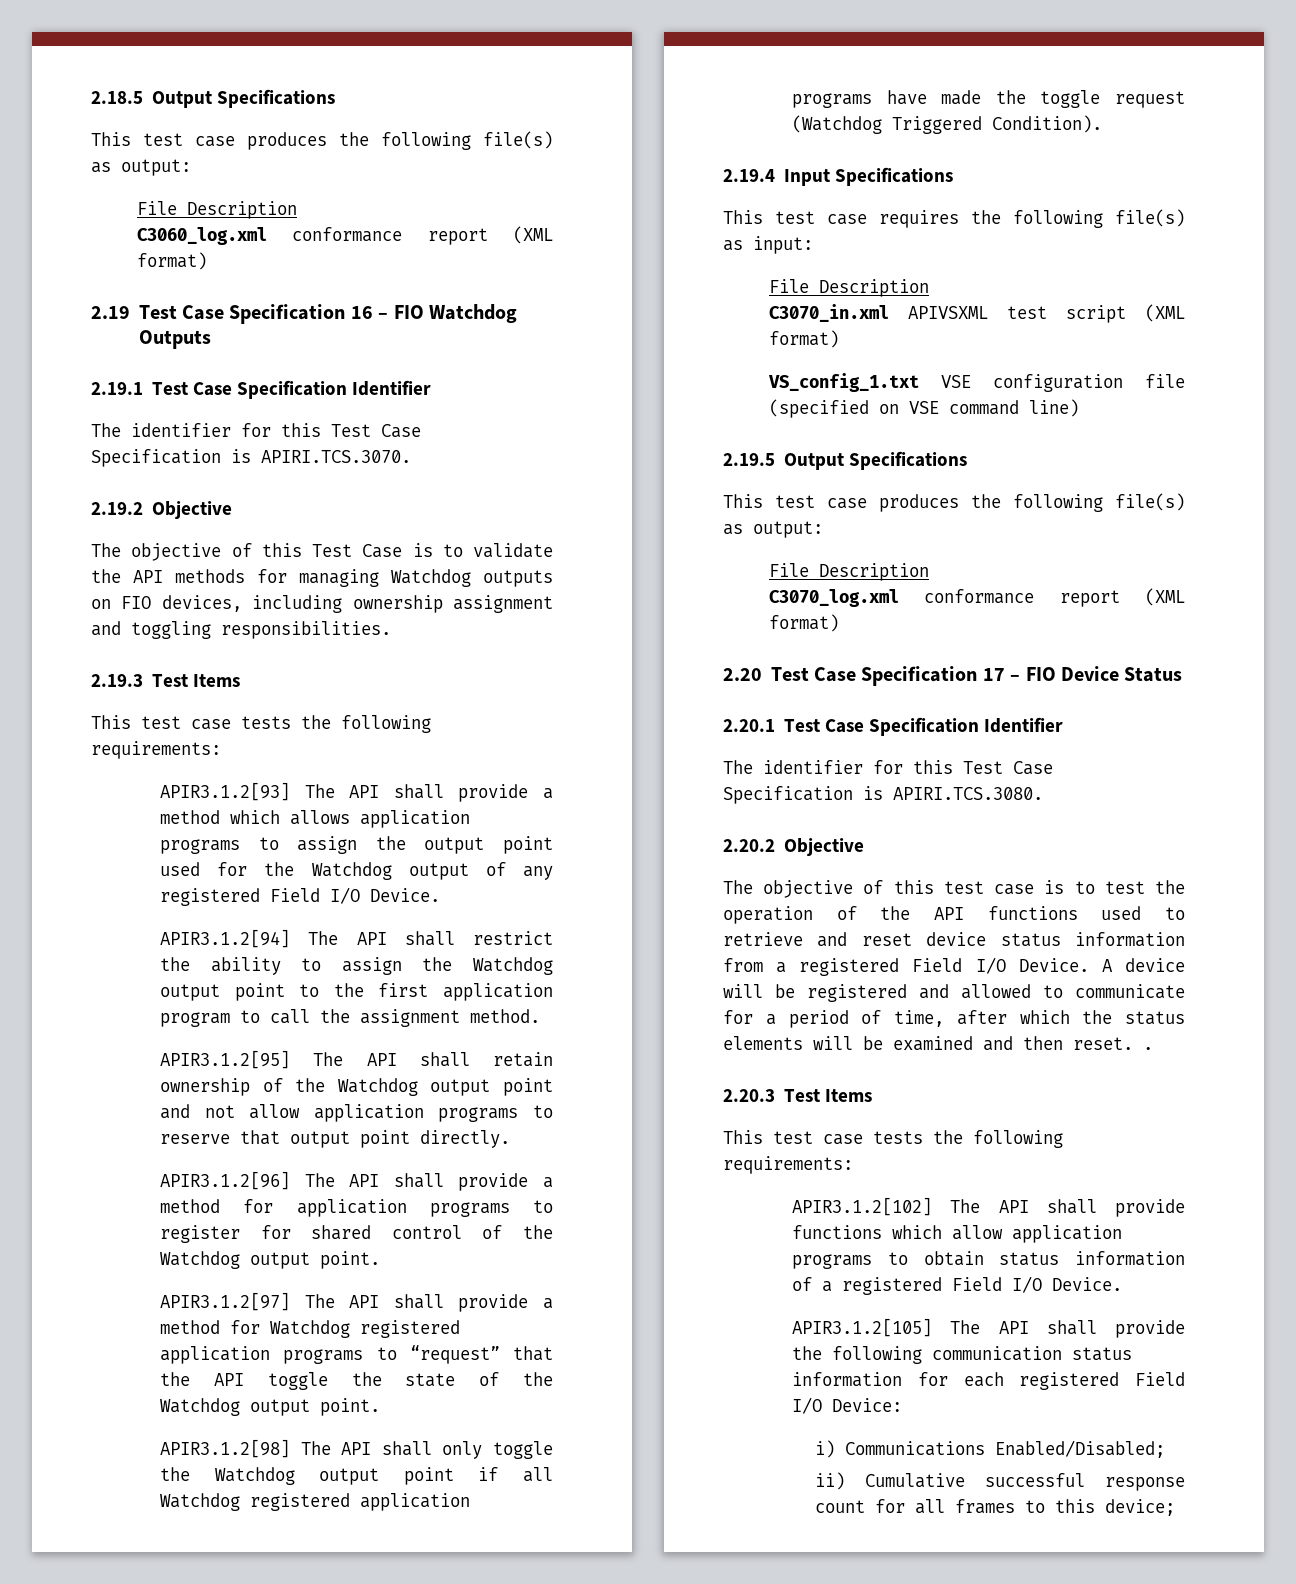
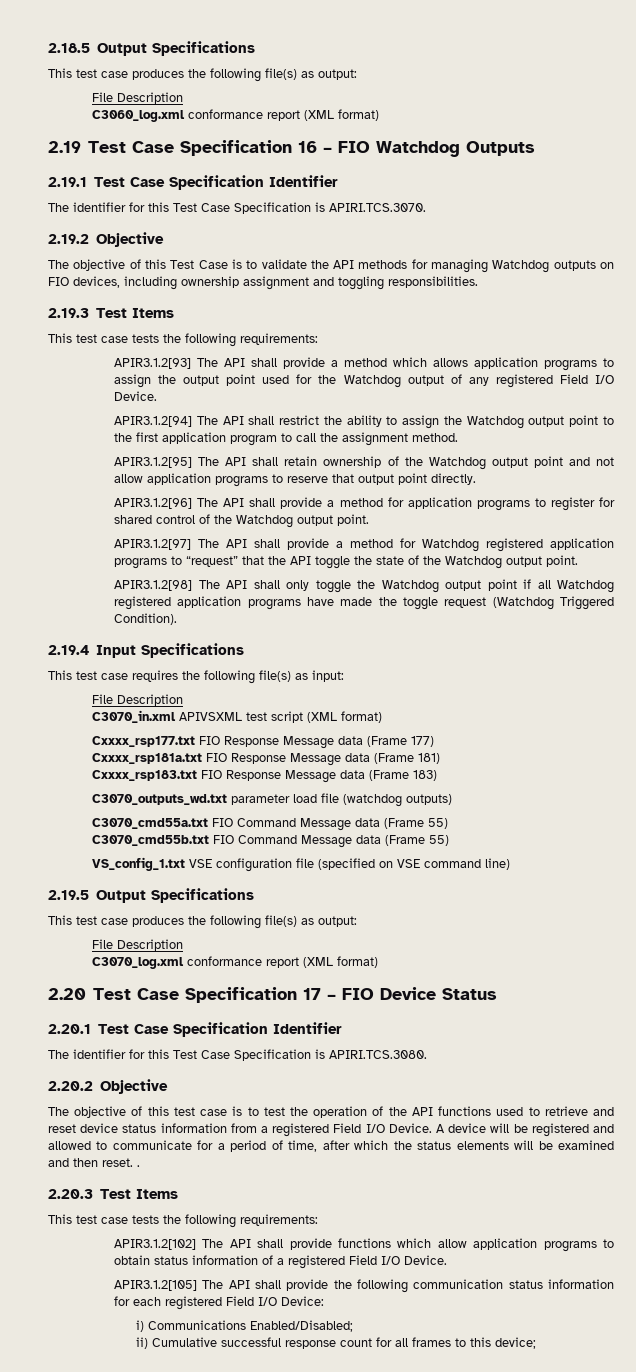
(839, 339) none -> [92,736,435,749] [92,753,441,766] [92,770,438,783] [92,793,453,807] [92,818,449,831] [92,835,450,848] // Cxxxx_rsp177.txt FIO Response Message data (Frame 177) // Cxxxx_rsp181a.txt FIO Response Message data (Frame 181) // Cxxxx_rsp183.txt FIO Response Message data (Frame 183) // C3070_outputs_wd.txt parameter load file (watchdog outputs) // C3070_cmd55a.txt FIO Command Message data (Frame 55) // C3070_cmd55b.txt FIO Command Message data (Frame 55)

